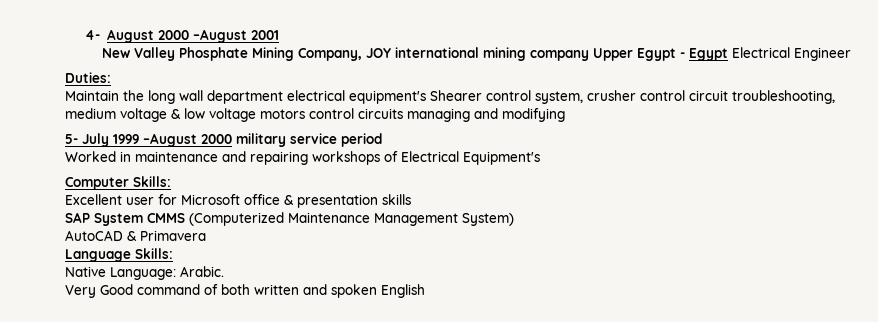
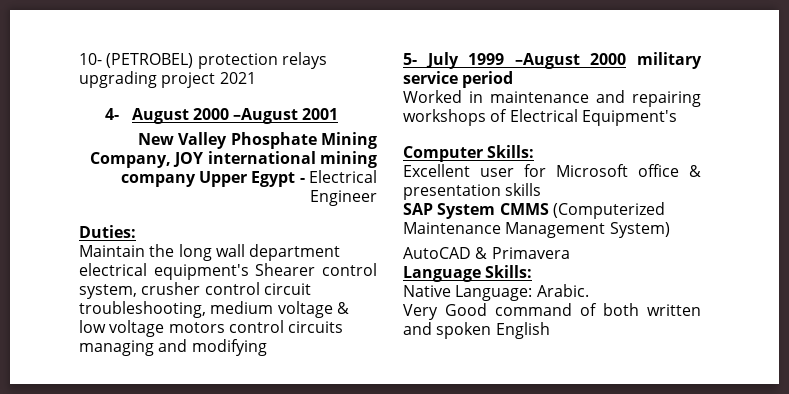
(85, 35) none -> [79,52,327,69] [79,71,256,88] 10- (PETROBEL) protection relays upgrading project 2021 //
[689,48,728,61] Egypt -> (305, 180) none

